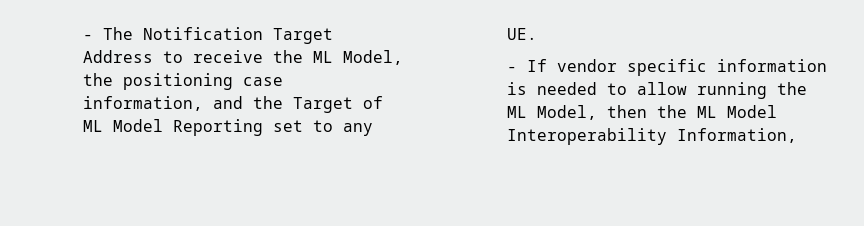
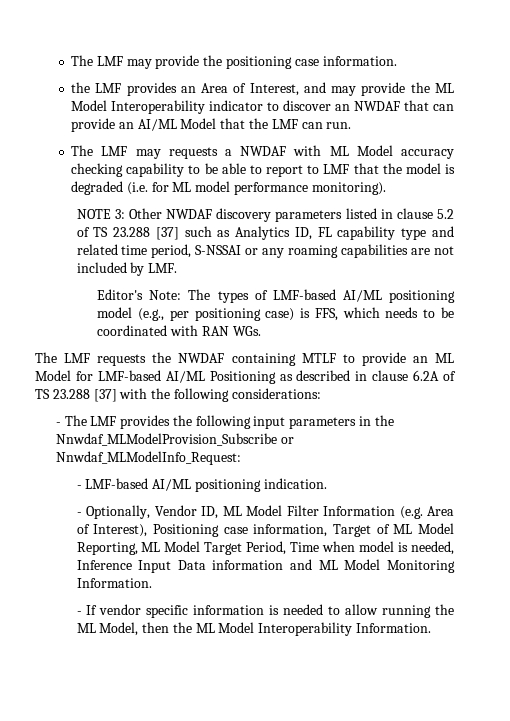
[82,27,333,44] [82,50,403,65] [82,73,283,90] [82,96,383,113] [82,119,373,136] [506,28,537,40] - The Notification Target Address to receive the ML Model, the positioning case information, and the Target of ML Model Reporting set to any UE. -> [71,55,397,69] [71,82,454,96] [71,100,454,114] [71,118,352,132] [71,145,454,159] [71,163,455,177] [71,181,386,195] [76,208,455,222] [76,226,455,240] [76,244,455,258] [76,262,178,276] [97,289,455,303] [97,307,455,321] [97,325,261,336] [35,352,455,366] [35,370,456,384] [35,388,321,402] [55,415,394,429] [55,433,294,446] [55,451,241,465] [76,478,327,492] [76,505,454,519] [76,523,455,537] [76,541,455,555] [76,559,455,573] [76,578,152,588] The LMF may provide the positioning case information. // the LMF provides an Area of Interest, and may provide the ML Model Interoperability indicator to discover an NWDAF that can provide an AI/ML Model that the LMF can run. // The LMF may requests a NWDAF with ML Model accuracy checking capability to be able to report to LMF that the model is degraded (i.e. for ML model performance monitoring). // NOTE 3: Other NWDAF discovery parameters listed in clause 5.2 of TS 23.288 [37] such as Analytics ID, FL capability type and related time period, S-NSSAI or any roaming capabilities are not included by LMF. // Editor's Note: The types of LMF-based AI/ML positioning model (e.g., per positioning case) is FFS, which needs to be coordinated with RAN WGs. // The LMF requests the NWDAF containing MTLF to provide an ML Model for LMF-based AI/ML Positioning as described in clause 6.2A of TS 23.288 [37] with the following considerations: // - The LMF provides the following input parameters in the Nnwdaf_MLModelProvision_Subscribe or Nnwdaf_MLModelInfo_Request: // - LMF-based AI/ML positioning indication. // - Optionally, Vendor ID, ML Model Filter Information (e.g. Area of Interest), Positioning case information, Target of ML Model Reporting, ML Model Target Period, Time when model is needed, Inference Input Data information and ML Model Monitoring Information.
[676,128,797,143] Information, -> [355,623,431,633] Information.

